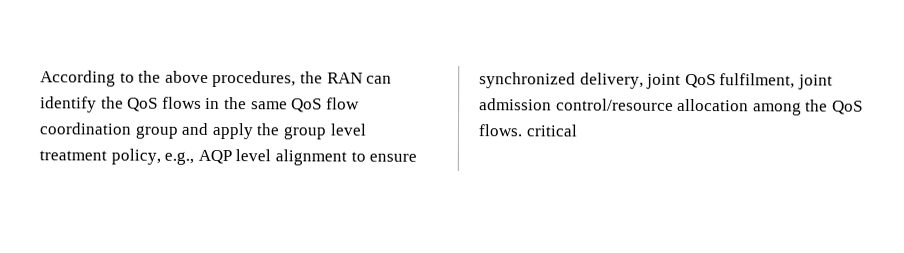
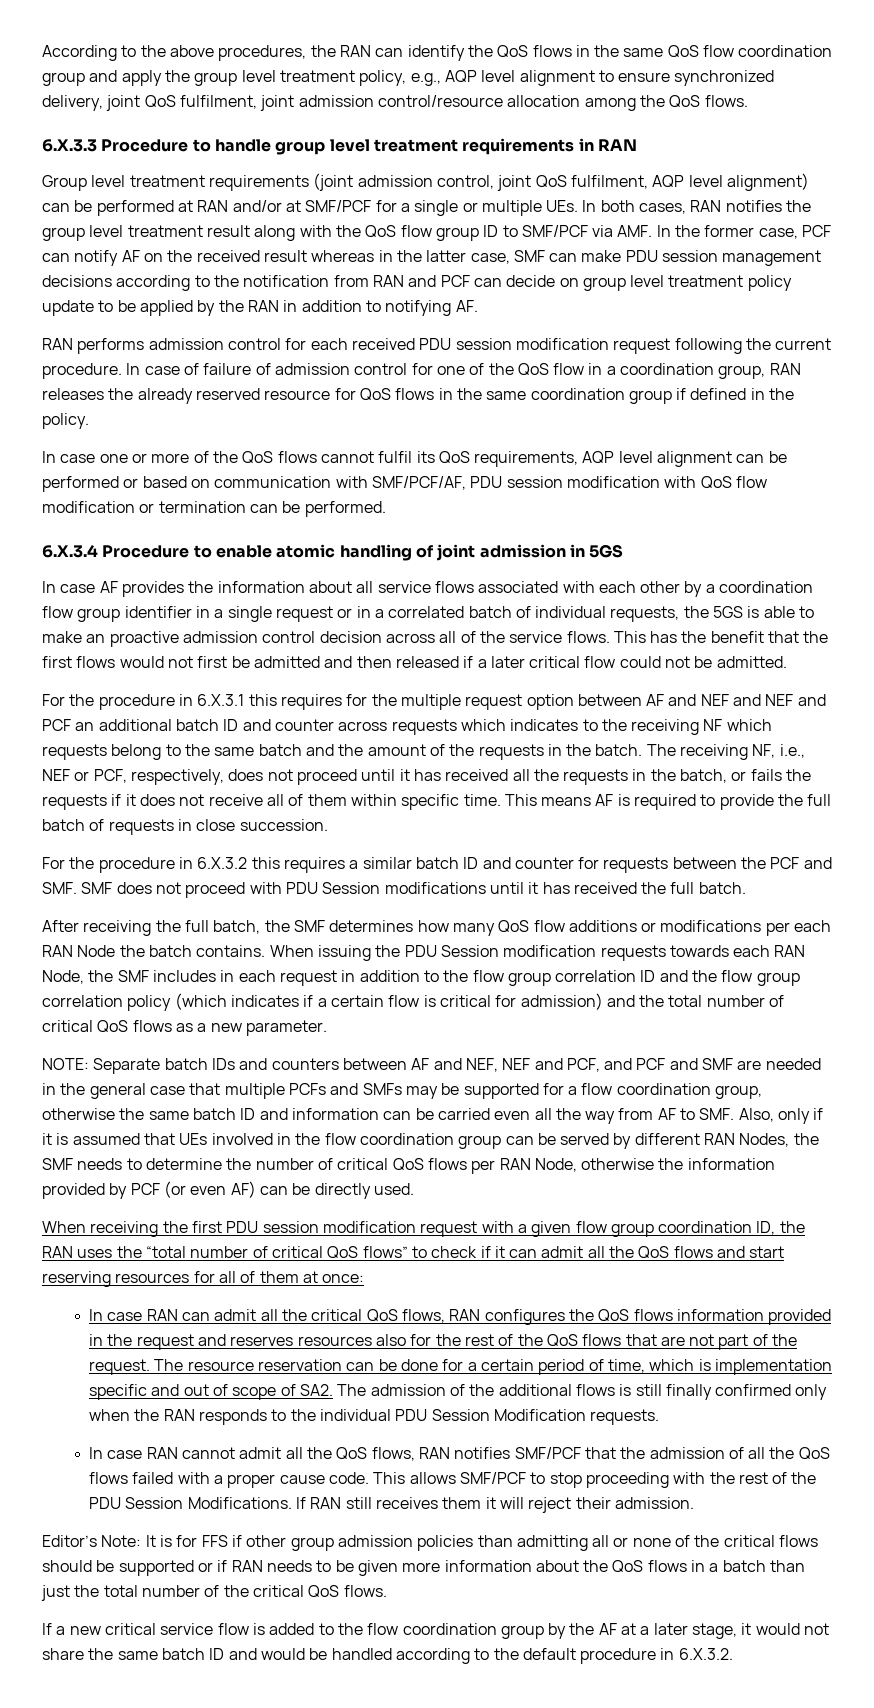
[525,124,578,137] critical -> [42,138,637,155] [42,173,809,191] [42,200,812,216] [42,225,832,241] [42,250,822,266] [42,275,792,291] [42,300,478,316] [42,338,832,354] [42,363,801,379] [42,388,795,404] [42,413,89,429] [42,451,787,467] [42,476,767,492] [42,501,386,517] [42,544,624,561] [42,581,814,597] [42,606,815,622] [42,631,829,647] [42,656,787,668] [42,694,826,710] [42,719,772,735] [42,744,805,760] [42,769,812,785] [42,794,832,810] [42,819,328,835] [42,857,832,873] [42,882,746,898] [42,920,832,936] [42,945,806,961] [42,970,800,986] [42,993,785,1011] [42,1020,327,1036] [42,1058,821,1074] [42,1083,763,1099] [42,1108,824,1124] [42,1133,819,1149] [42,1158,775,1174] [42,1181,414,1199] [42,1221,805,1237] [42,1246,785,1259] [42,1271,365,1287] [89,1309,832,1325] [89,1334,798,1350] [89,1359,832,1375] [89,1384,828,1400] [89,1409,660,1425] [89,1447,830,1461] [89,1472,817,1488] [89,1497,694,1513] [42,1535,819,1551] [42,1560,806,1576] [41,1585,387,1601] [42,1623,830,1639] [42,1648,733,1664] // 6.X.3.3 Procedure to handle group level treatment requirements in RAN // Group level treatment requirements (joint admission control, joint QoS fulfilment, AQP level alignment) can be performed at RAN and/or at SMF/PCF for a single or multiple UEs. In both cases, RAN notifies the group level treatment result along with the QoS flow group ID to SMF/PCF via AMF. In the former case, PCF can notify AF on the received result whereas in the latter case, SMF can make PDU session management decisions according to the notification from RAN and PCF can decide on group level treatment policy update to be applied by the RAN in addition to notifying AF. // RAN performs admission control for each received PDU session modification request following the current procedure. In case of failure of admission control for one of the QoS flow in a coordination group, RAN releases the already reserved resource for QoS flows in the same coordination group if defined in the policy. // In case one or more of the QoS flows cannot fulfil its QoS requirements, AQP level alignment can be performed or based on communication with SMF/PCF/AF, PDU session modification with QoS flow modification or termination can be performed. // 6.X.3.4 Procedure to enable atomic handling of joint admission in 5GS // In case AF provides the information about all service flows associated with each other by a coordination flow group identifier in a single request or in a correlated batch of individual requests, the 5GS is able to make an proactive admission control decision across all of the service flows. This has the benefit that the first flows would not first be admitted and then released if a later critical flow could not be admitted. // For the procedure in 6.X.3.1 this requires for the multiple request option between AF and NEF and NEF and PCF an additional batch ID and counter across requests which indicates to the receiving NF which requests belong to the same batch and the amount of the requests in the batch. The receiving NF, i.e., NEF or PCF, respectively, does not proceed until it has received all the requests in the batch, or fails the requests if it does not receive all of them within specific time. This means AF is required to provide the full batch of requests in close succession. // For the procedure in 6.X.3.2 this requires a similar batch ID and counter for requests between the PCF and SMF. SMF does not proceed with PDU Session modifications until it has received the full batch. // After receiving the full batch, the SMF determines how many QoS flow additions or modifications per each RAN Node the batch contains. When issuing the PDU Session modification requests towards each RAN Node, the SMF includes in each request in addition to the flow group correlation ID and the flow group correlation policy (which indicates if a certain flow is critical for admission) and the total number of critical QoS flows as a new parameter. // NOTE: Separate batch IDs and counters between AF and NEF, NEF and PCF, and PCF and SMF are needed in the general case that multiple PCFs and SMFs may be supported for a flow coordination group, otherwise the same batch ID and information can be carried even all the way from AF to SMF. Also, only if it is assumed that UEs involved in the flow coordination group can be served by different RAN Nodes, the SMF needs to determine the number of critical QoS flows per RAN Node, otherwise the information provided by PCF (or even AF) can be directly used. // When receiving the first PDU session modification request with a given flow group coordination ID, the RAN uses the “total number of critical QoS flows” to check if it can admit all the QoS flows and start reserving resources for all of them at once: // In case RAN can admit all the critical QoS flows, RAN configures the QoS flows information provided in the request and reserves resources also for the rest of the QoS flows that are not part of the request. The resource reservation can be done for a certain period of time, which is implementation specific and out of scope of SA2. The admission of the additional flows is still finally confirmed only when the RAN responds to the individual PDU Session Modification requests. // In case RAN cannot admit all the QoS flows, RAN notifies SMF/PCF that the admission of all the QoS flows failed with a proper cause code. This allows SMF/PCF to stop proceeding with the rest of the PDU Session Modifications. If RAN still receives them it will reject their admission. // Editor’s Note: It is for FFS if other group admission policies than admitting all or none of the critical flows should be supported or if RAN needs to be given more information about the QoS flows in a batch than just the total number of the critical QoS flows. // If a new critical service flow is added to the flow coordination group by the AF at a later stage, it would not share the same batch ID and would be handled according to the default procedure in 6.X.3.2.

